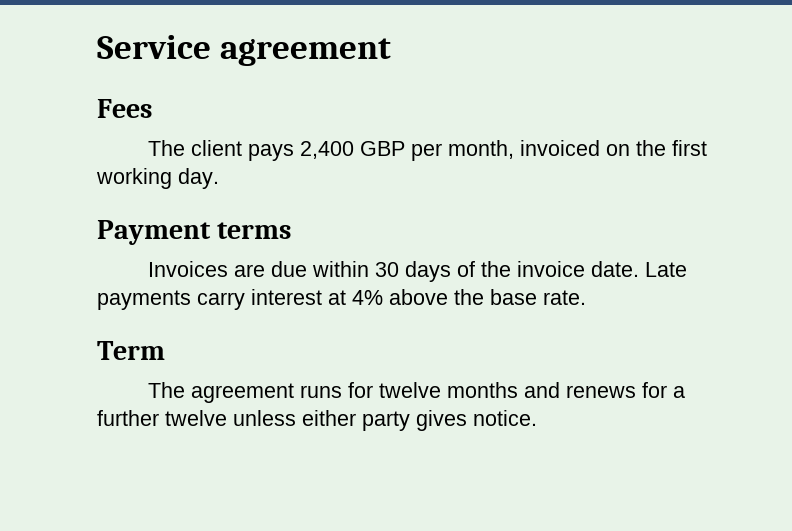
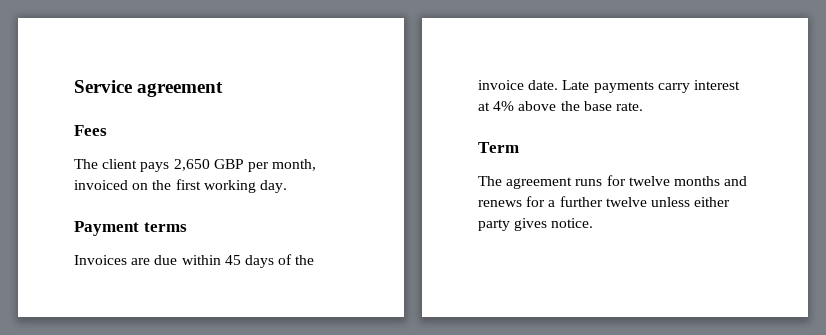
[299,141,354,159] 2,400 -> [173,159,210,171] 2,650
[374,262,399,277] 30 -> [224,255,241,265] 45

